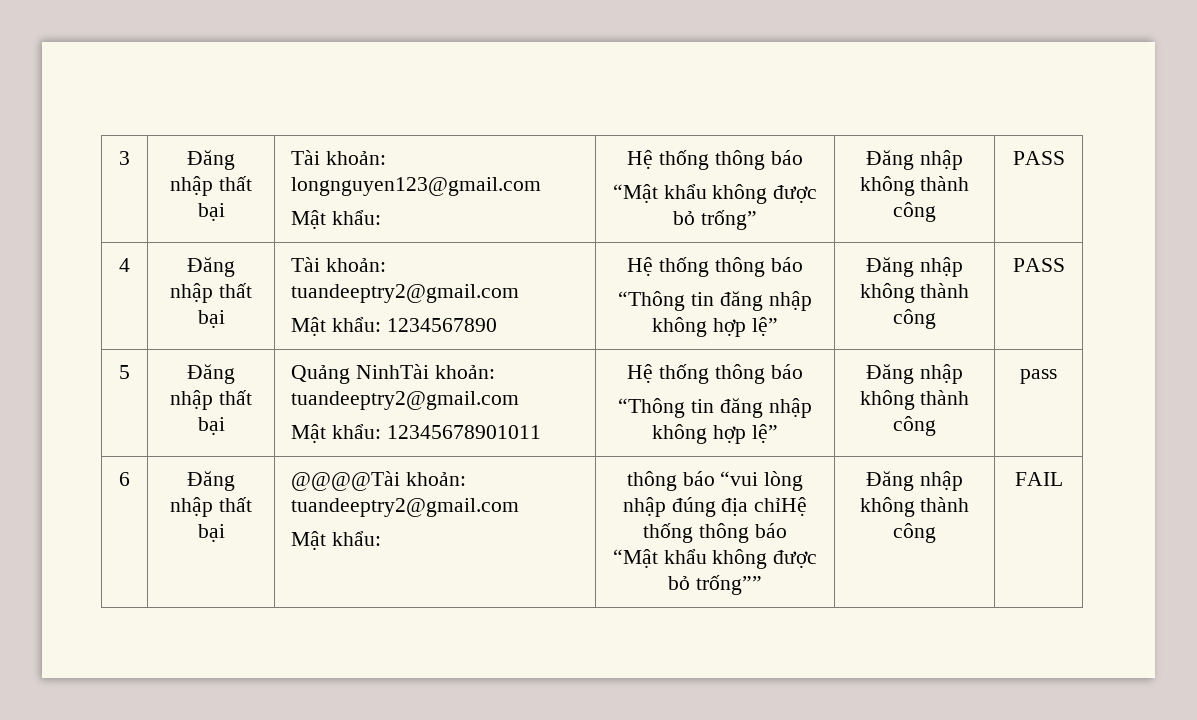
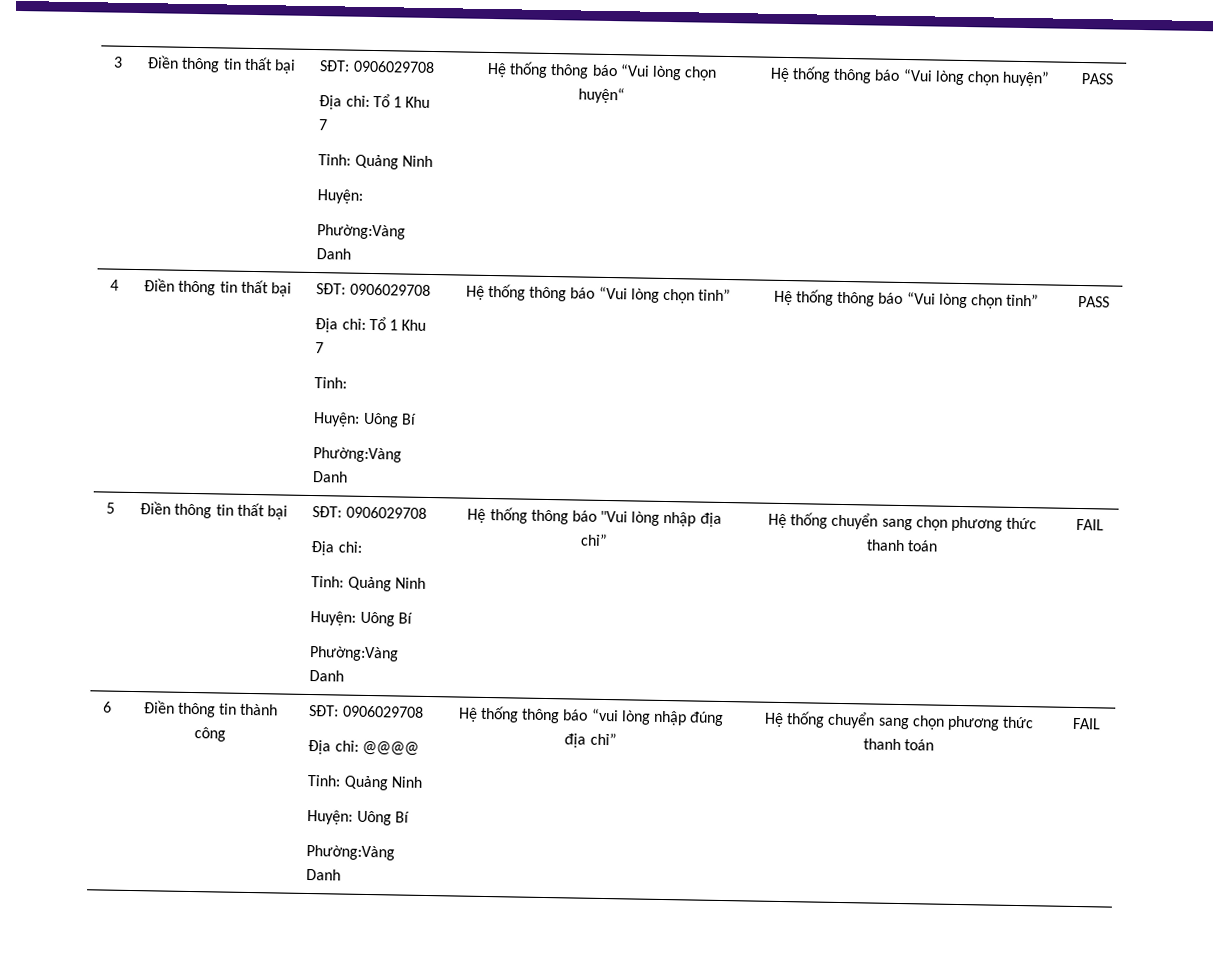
[187,150,235,170] [170,176,252,196] [197,203,225,221] [291,150,386,165] [291,177,542,196] [291,210,381,229] [627,150,803,170] [612,184,818,204] [673,210,757,230] [866,150,963,170] [859,176,970,196] [893,202,936,222] Đăng nhập thất bại | Tài khoản: longnguyen123@gmail.com // Mật khẩu: | Hệ thống thông báo // “Mật khẩu không được bỏ trống” | Đăng nhập không thành công -> [147,55,296,74] [319,60,435,74] [319,93,431,110] [318,119,329,131] [318,154,433,170] [317,189,364,204] [317,224,407,240] [316,248,352,260] [486,61,718,81] [578,87,625,104] [769,66,1051,87] Điền thông tin thất bại | SĐT: 0906029708 // Địa chỉ: Tổ 1 Khu 7 // Tỉnh: Quảng Ninh // Huyện: // Phường:Vàng Danh | Hệ thống thông báo “Vui lòng chọn huyện“ | Hệ thống thông báo “Vui lòng chọn huyện”
[187,257,235,277] [170,283,252,303] [197,310,225,328] [291,257,386,272] [291,284,520,303] [291,317,497,336] [627,257,803,277] [618,291,812,311] [652,317,778,337] [866,257,963,277] [859,283,970,303] [893,309,936,329] Đăng nhập thất bại | Tài khoản: tuandeeptry2@gmail.com // Mật khẩu: 1234567890 | Hệ thống thông báo // “Thông tin đăng nhập không hợp lệ” | Đăng nhập không thành công -> [144,278,292,297] [316,283,431,296] [315,316,427,333] [315,342,325,354] [314,377,348,389] [313,412,417,428] [313,447,403,463] [312,471,349,483] [465,283,732,304] [773,289,1040,309] Điền thông tin thất bại | SĐT: 0906029708 // Địa chỉ: Tổ 1 Khu 7 // Tỉnh: // Huyện: Uông Bí // Phường:Vàng Danh | Hệ thống thông báo “Vui lòng chọn tỉnh” | Hệ thống thông báo “Vui lòng chọn tỉnh”
[187,364,235,384] [170,390,252,410] [197,417,225,435] [291,364,495,384] [291,391,520,410] [291,424,541,443] [627,364,803,384] [618,398,812,418] [652,424,778,444] [866,364,963,384] [859,390,970,410] [893,416,936,436] [1020,369,1057,384] [119,472,130,486] [187,471,235,491] [170,497,252,517] [197,524,225,542] [291,471,466,491] [291,498,520,517] [291,531,381,550] Đăng nhập thất bại | Quảng NinhTài khoản: tuandeeptry2@gmail.com // Mật khẩu: 12345678901011 | Hệ thống thông báo // “Thông tin đăng nhập không hợp lệ” | Đăng nhập không thành công | pass // 6 | Đăng nhập thất bại | @@@@Tài khoản: tuandeeptry2@gmail.com // Mật khẩu: | -> [140,501,288,520] [312,506,427,519] [311,541,362,556] [311,576,426,592] [310,611,413,627] [309,646,400,662] [309,670,345,682] [467,507,722,527] [580,533,608,547] [767,512,1038,532] [865,539,939,552] [1075,518,1104,531] [103,701,112,713] [143,700,279,718] [194,727,226,742] [309,704,424,718] [308,739,419,756] [307,774,422,791] [307,809,410,826] [306,844,396,861] [306,868,342,881] [457,705,520,723] Điền thông tin thất bại | SĐT: 0906029708 // Địa chỉ: // Tỉnh: Quảng Ninh // Huyện: Uông Bí // Phường:Vàng Danh | Hệ thống thông báo "Vui lòng nhập địa chỉ” | Hệ thống chuyển sang chọn phương thức thanh toán | FAIL // 6 | Điền thông tin thành công | SĐT: 0906029708 // Địa chỉ: @@@@ // Tỉnh: Quảng Ninh // Huyện: Uông Bí // Phường:Vàng Danh | Hệ thống
[754,497,808,516] [643,523,787,543] [612,549,818,569] [668,575,762,595] [866,471,963,491] [859,497,970,517] [893,523,936,543] chỉHệ thống thông báo // “Mật khẩu không được bỏ trống”” | Đăng nhập không thành công -> [589,732,617,746] [763,711,1035,731] [862,738,935,751] chỉ” | Hệ thống chuyển sang chọn phương thức thanh toán

